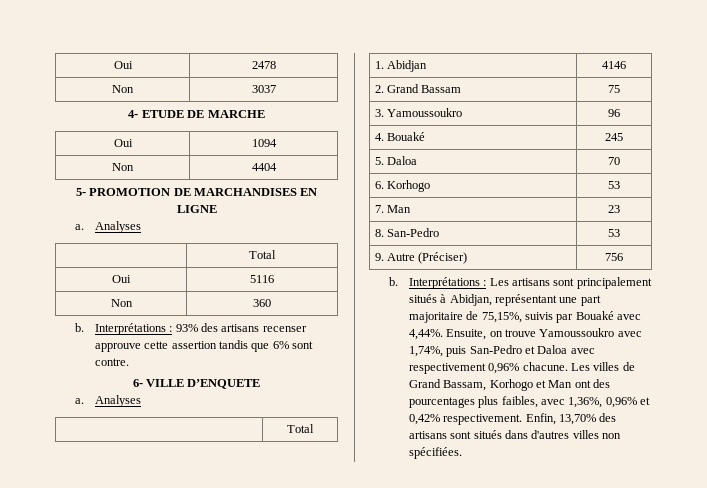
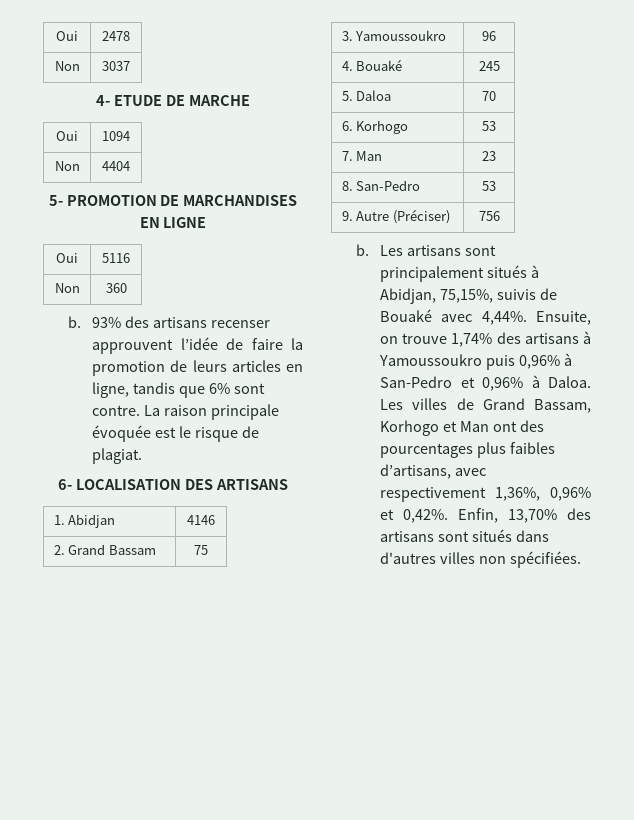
[74,221,141,233] [249,250,276,259] // a. Analyses // | Total -> (207, 222) none
[94,323,173,335] Interprétations : -> (81, 322) none
[94,341,217,352] approuve cette assertion -> [92,337,304,354] [92,360,304,376] [92,382,130,398] approuvent l’idée de faire la promotion de leurs articles en ligne,
[132,379,261,389] [74,395,141,407] [287,424,314,433] // 6- VILLE D’ENQUETE // a. Analyses // | Total -> [143,404,279,420] [92,425,259,442] [92,448,143,464] [58,479,288,490] La raison principale évoquée est le risque de plagiat. // 6- LOCALISATION DES ARTISANS
[408,277,487,289] Interprétations : -> (369, 250) none
[494,294,601,306] [408,311,479,323] représentant une part majoritaire de -> (437, 296) none
[556,314,574,323] par -> [539,288,557,300] de
[539,328,642,337] [408,345,595,357] [408,362,568,374] Yamoussoukro avec 1,74%, puis San-Pedro et Daloa avec respectivement 0,96% chacune. -> [451,331,591,347] [379,353,572,370] [380,375,591,391] 1,74% des artisans à Yamoussoukro puis 0,96% à San-Pedro et 0,96% à Daloa.
[501,396,565,408] faibles, avec -> [509,442,555,454] [380,464,486,479] [380,487,487,502] faibles d’artisans, avec respectivement
[408,414,523,425] 0,42% respectivement. -> [403,509,449,523] 0,42%.

